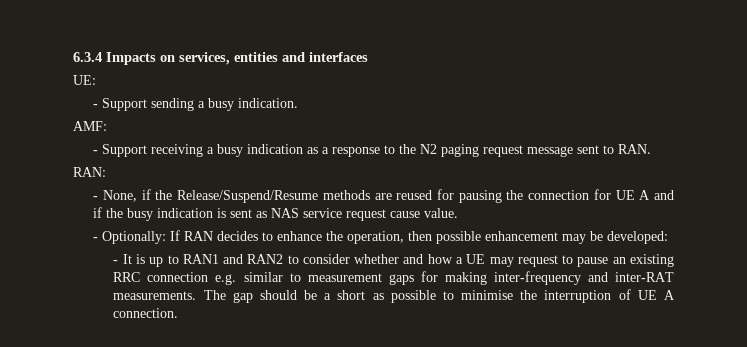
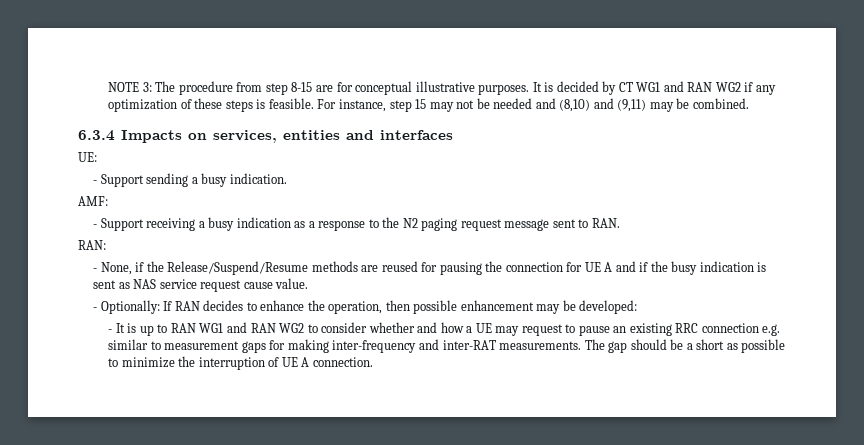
(73, 57) none -> [108,81,776,95] [108,98,749,112] NOTE 3: The procedure from step 8-15 are for conceptual illustrative purposes. It is decided by CT WG1 and RAN WG2 if any optimization of these steps is feasible. For instance, step 15 may not be needed and (8,10) and (9,11) may be combined. //
[182,254,284,264] RAN1 and RAN2 -> [170,322,305,333] RAN WG1 and RAN WG2
[461,290,514,300] minimise -> [121,357,175,368] minimize

